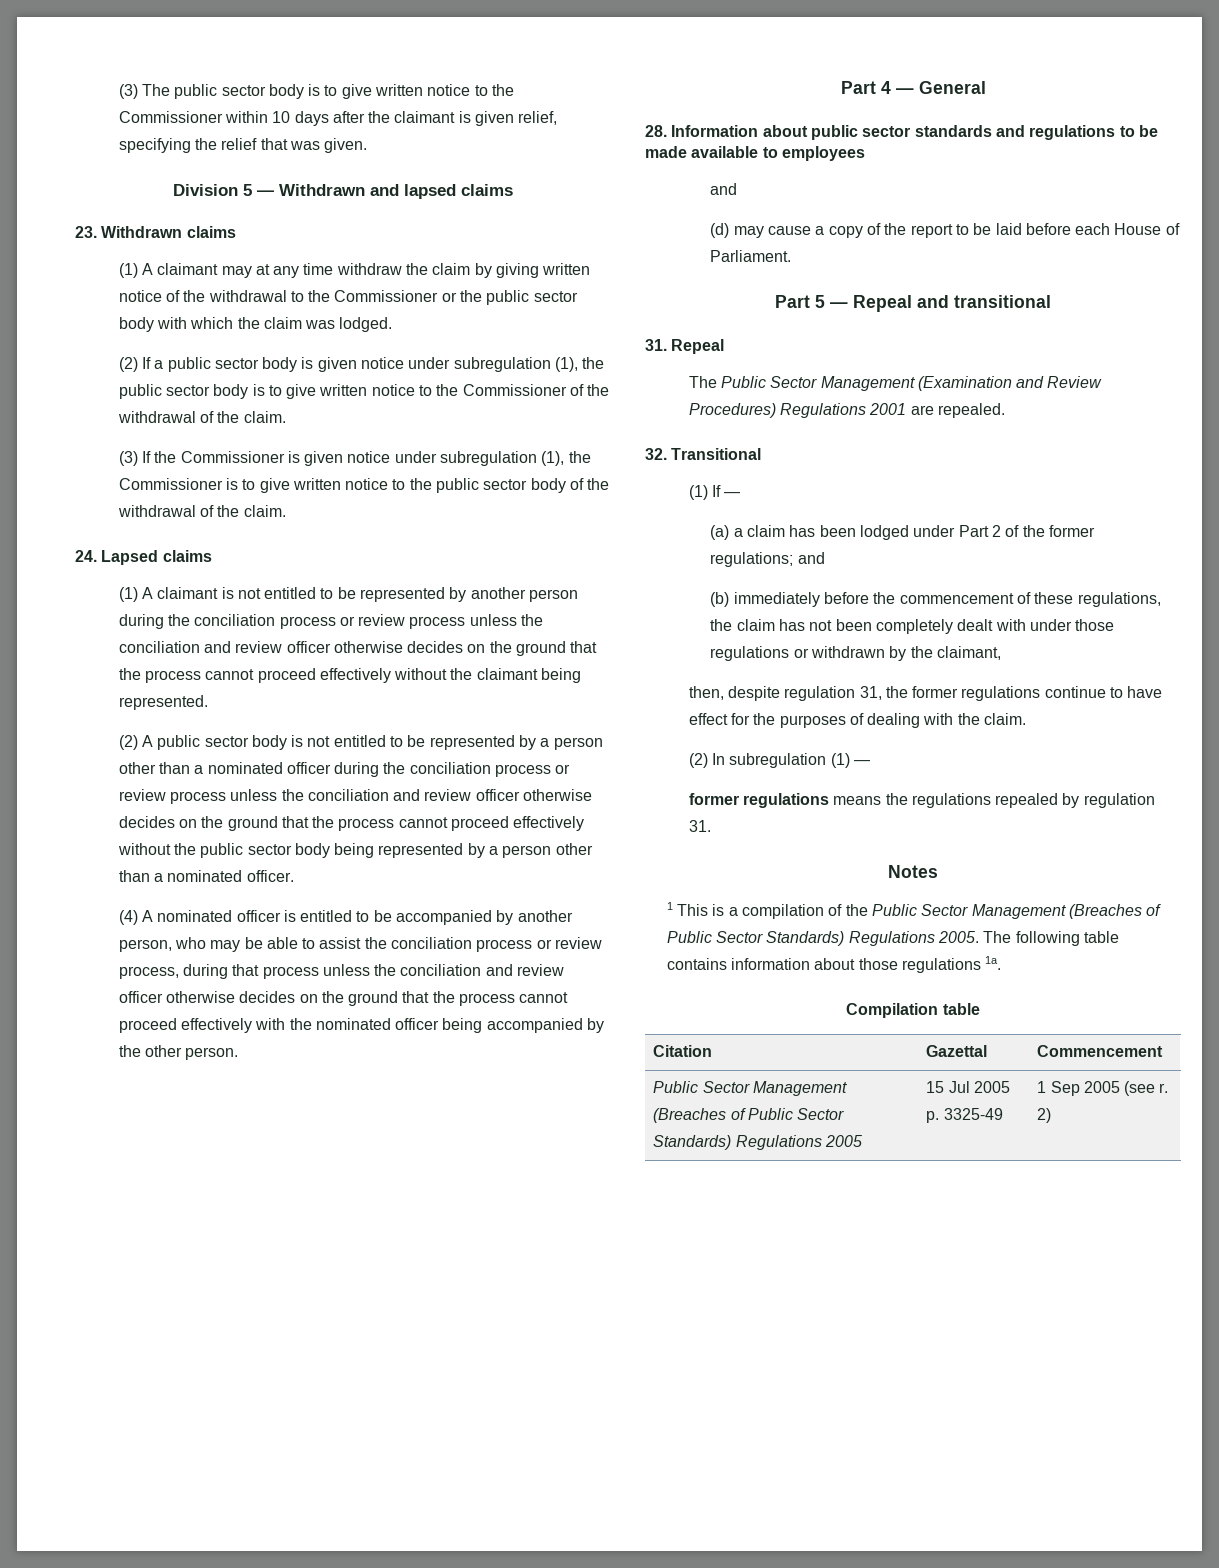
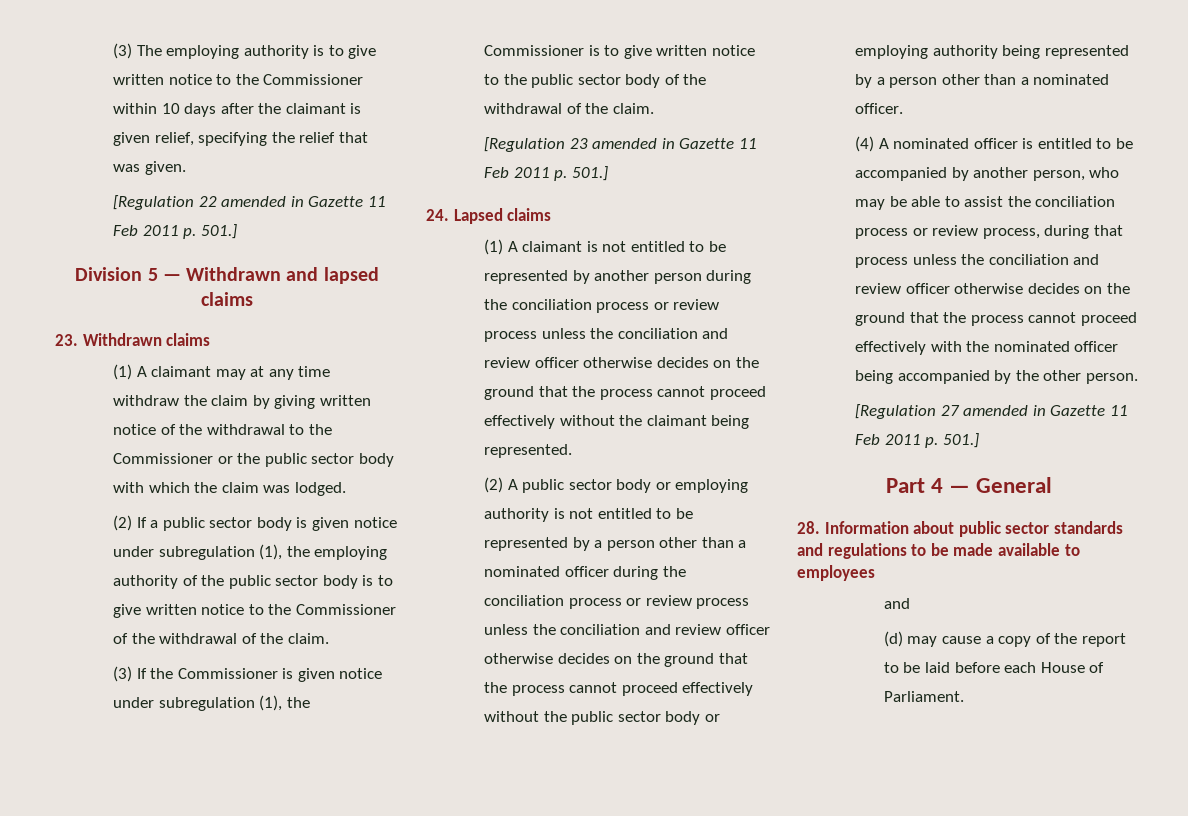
[174,84,304,99] public sector body -> [166,45,309,59] employing authority
(368, 145) none -> [112,195,386,210] [112,224,237,239] // [Regulation 22 amended in Gazette 11 Feb 2011 p. 501.]
(605, 363) none -> [314,546,388,560] [112,575,225,589] employing authority of the
(286, 511) none -> [483,137,757,152] [483,166,608,181] // [Regulation 23 amended in Gazette 11 Feb 2011 p. 501.]
(287, 742) none -> [655,479,749,493] [483,508,549,522] or employing authority
(330, 850) none -> [704,714,720,722] [854,45,998,59] or employing authority
(239, 1053) none -> [854,404,1128,419] [854,433,979,448] // [Regulation 27 amended in Gazette 11 Feb 2011 p. 501.]
[775,295,1051,312] [645,339,725,354] [688,376,1103,391] [688,403,1005,418] [645,448,762,460] [688,485,741,500] [710,525,1095,540] [710,552,825,567] [710,592,1161,607] [710,619,1115,634] [710,646,1001,661] [688,686,1163,701] [688,713,1027,728] [688,753,870,768] [688,793,1155,808] [688,820,711,832] [888,865,938,878] [666,902,1162,919] [666,931,1120,946] [666,956,1002,973] [846,1003,980,1018] [653,1045,713,1057] [926,1045,988,1057] [1037,1045,1164,1057] [653,1081,847,1096] [653,1108,845,1123] [653,1135,862,1150] [926,1081,1010,1093] [926,1108,1003,1123] [1037,1081,1169,1096] [1037,1108,1052,1123] // Part 5 — Repeal and transitional // 31. Repeal // The Public Sector Management (Examination and Review Procedures) Regulations 2001 are repealed. // 32. Transitional // (1) If — // (a) a claim has been lodged under Part 2 of the former regulations; and // (b) immediately before the commencement of these regulations, the claim has not been completely dealt with under those regulations or withdrawn by the claimant, // then, despite regulation 31, the former regulations continue to have effect for the purposes of dealing with the claim. // (2) In subregulation (1) — // former regulations means the regulations repealed by regulation 31. // Notes // 1 This is a compilation of the Public Sector Management (Breaches of Public Sector Standards) Regulations 2005. The following table contains information about those regulations 1a. // Compilation table // Citation | Gazettal | Commencement // Public Sector Management (Breaches of Public Sector Standards) Regulations 2005 | 15 Jul 2005 p. 3325-49 | 1 Sep 2005 (see r. 2) -> (964, 696) none

